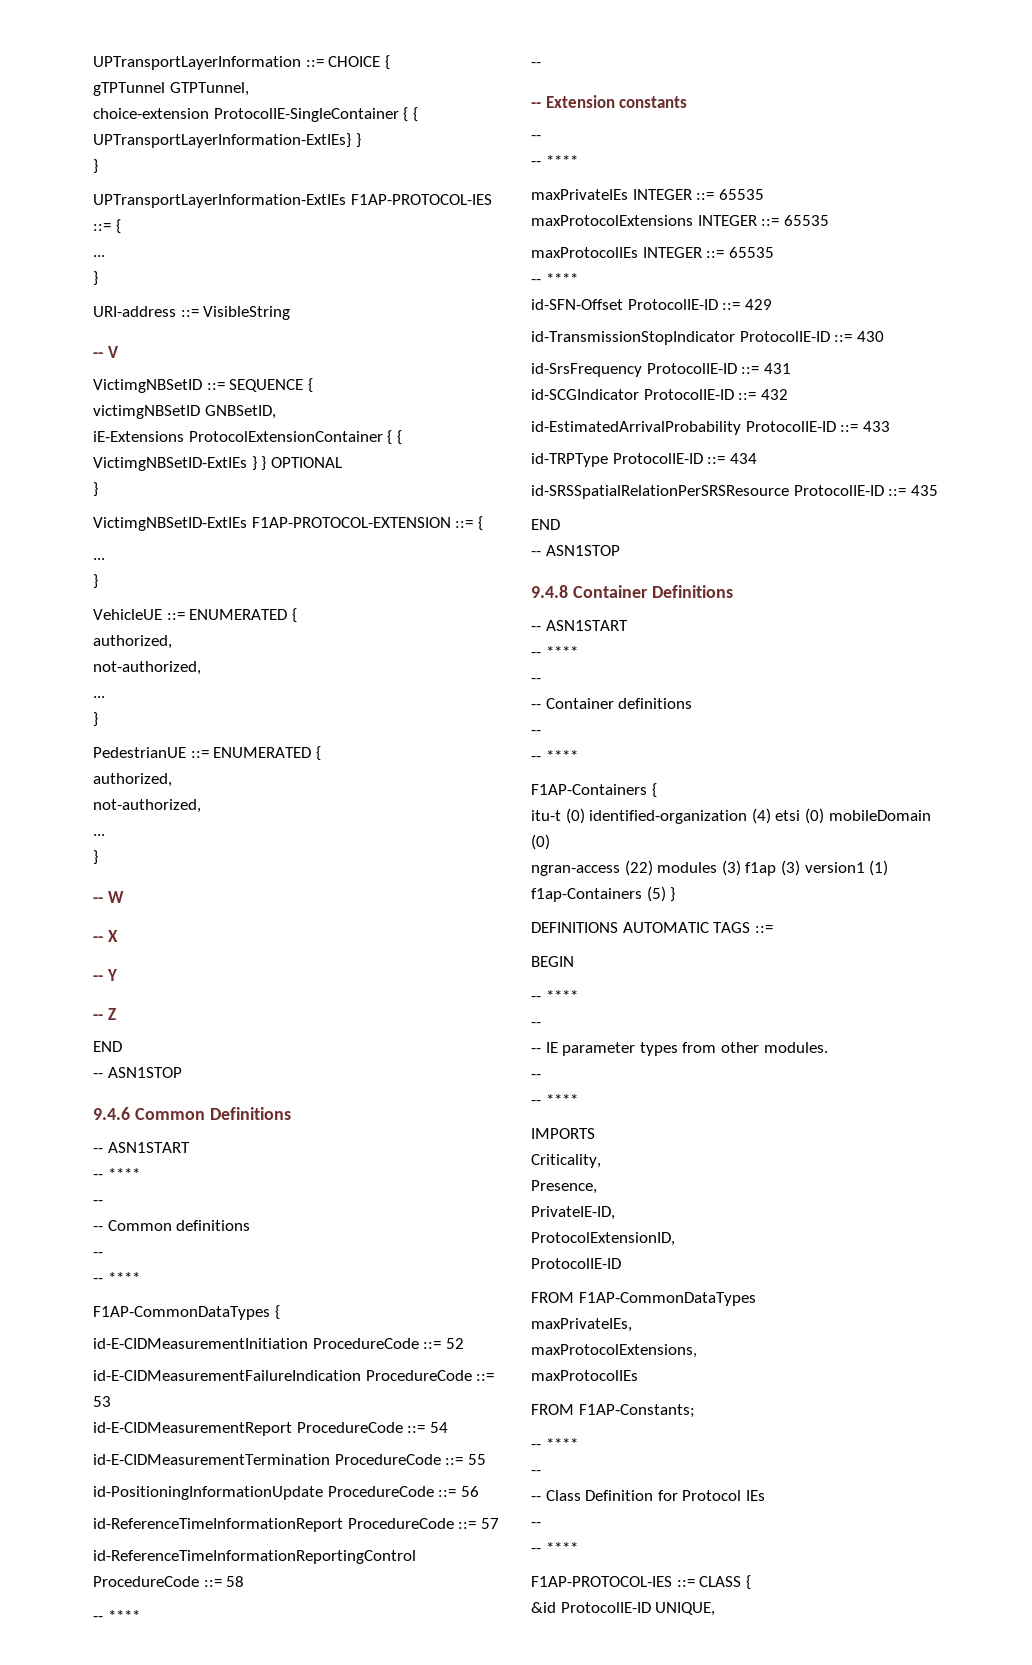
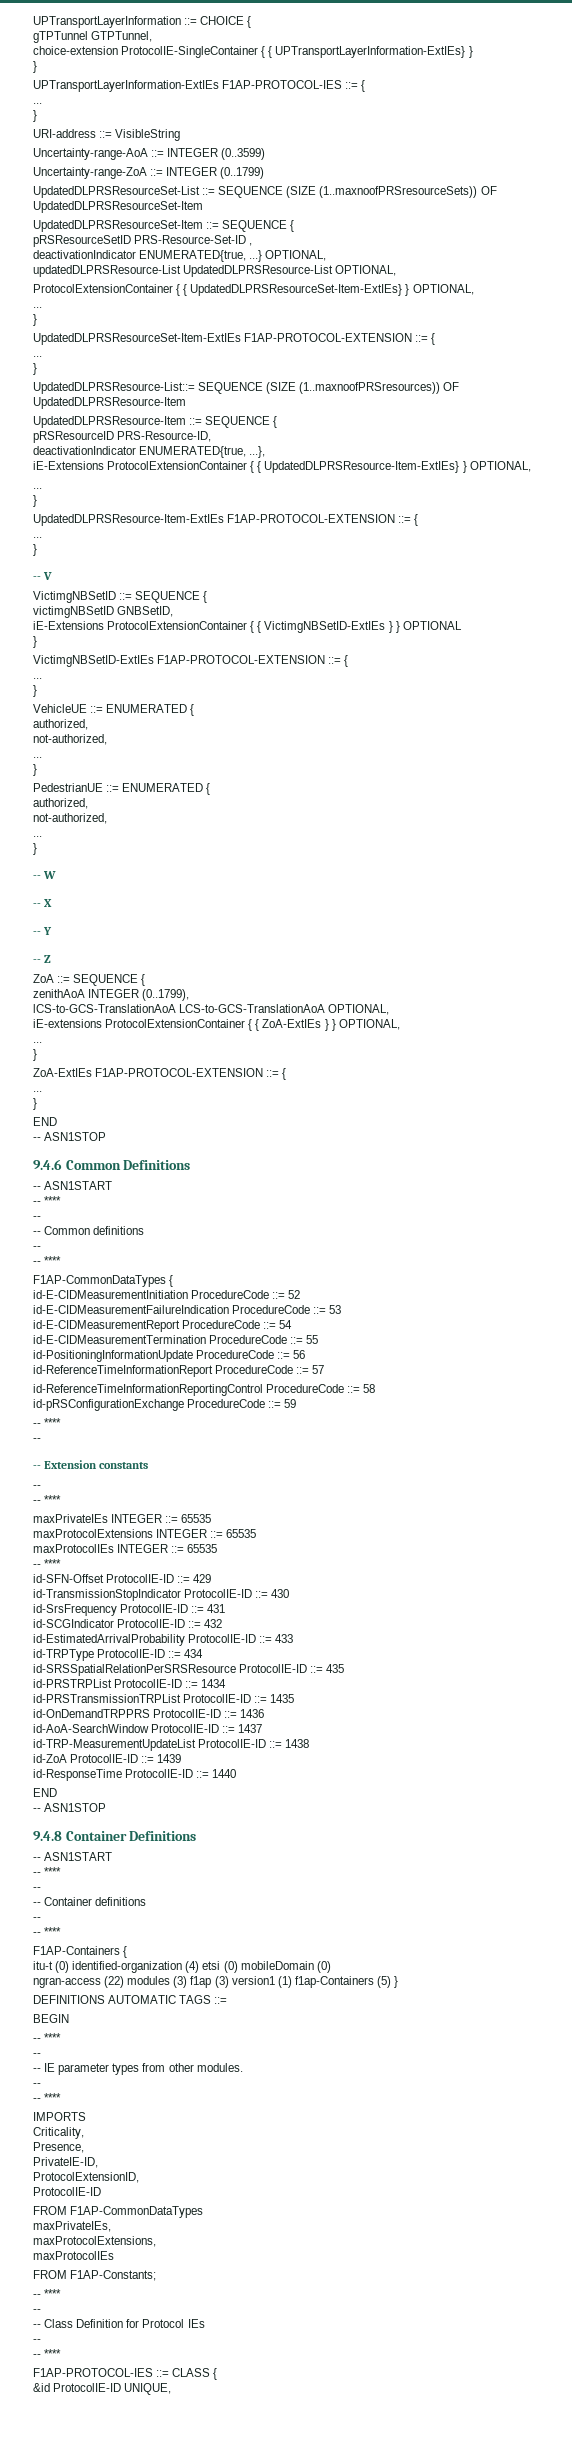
(291, 313) none -> [33,148,266,160] [33,167,265,179] [33,186,497,198] [33,201,203,213] [33,220,295,232] [33,235,253,247] [33,250,327,262] [33,265,397,277] [33,284,474,296] [33,307,42,308] [33,314,37,326] [33,333,436,345] [33,356,42,357] [33,363,37,375] [33,382,460,394] [33,397,186,409] [33,416,278,428] [33,431,212,443] [33,446,266,458] [33,461,531,473] [33,488,42,489] [33,495,37,507] [33,514,419,526] [33,537,42,538] [33,544,37,556] // Uncertainty-range-AoA ::= INTEGER (0..3599) // Uncertainty-range-ZoA ::= INTEGER (0..1799) // UpdatedDLPRSResourceSet-List ::= SEQUENCE (SIZE (1..maxnoofPRSresourceSets)) OF UpdatedDLPRSResourceSet-Item // UpdatedDLPRSResourceSet-Item ::= SEQUENCE { // pRSResourceSetID PRS-Resource-Set-ID , // deactivationIndicator ENUMERATED{true, ...} OPTIONAL, // updatedDLPRSResource-List UpdatedDLPRSResource-List OPTIONAL, // ProtocolExtensionContainer { { UpdatedDLPRSResourceSet-Item-ExtIEs} } OPTIONAL, // ... // } // UpdatedDLPRSResourceSet-Item-ExtIEs F1AP-PROTOCOL-EXTENSION ::= { // ... // } // UpdatedDLPRSResource-List::= SEQUENCE (SIZE (1..maxnoofPRSresources)) OF UpdatedDLPRSResource-Item // UpdatedDLPRSResource-Item ::= SEQUENCE { // pRSResourceID PRS-Resource-ID, // deactivationIndicator ENUMERATED{true, ...}, // iE-Extensions ProtocolExtensionContainer { { UpdatedDLPRSResource-Item-ExtIEs} } OPTIONAL, // ... // } // UpdatedDLPRSResource-Item-ExtIEs F1AP-PROTOCOL-EXTENSION ::= { // ... // }
(116, 1014) none -> [33,974,146,986] [33,989,190,1001] [33,1004,390,1015] [33,1019,400,1031] [33,1042,42,1043] [33,1049,37,1061] [33,1068,287,1080] [33,1091,42,1092] [33,1098,37,1110] // ZoA ::= SEQUENCE { // zenithAoA INTEGER (0..1799), // lCS-to-GCS-TranslationAoA LCS-to-GCS-TranslationAoA OPTIONAL, // iE-extensions ProtocolExtensionContainer { { ZoA-ExtIEs } } OPTIONAL, // ... // } // ZoA-ExtIEs F1AP-PROTOCOL-EXTENSION ::= { // ... // }
(245, 1581) none -> [33,1399,297,1411] // id-pRSConfigurationExchange ProcedureCode ::= 59
(938, 490) none -> [33,1679,227,1688] [33,1694,295,1703] [33,1709,265,1718] [33,1724,263,1733] [33,1739,310,1751] [33,1754,182,1763] [33,1769,237,1781] // id-PRSTRPList ProtocolIE-ID ::= 1434 // id-PRSTransmissionTRPList ProtocolIE-ID ::= 1435 // id-OnDemandTRPPRS ProtocolIE-ID ::= 1436 // id-AoA-SearchWindow ProtocolIE-ID ::= 1437 // id-TRP-MeasurementUpdateList ProtocolIE-ID ::= 1438 // id-ZoA ProtocolIE-ID ::= 1439 // id-ResponseTime ProtocolIE-ID ::= 1440

